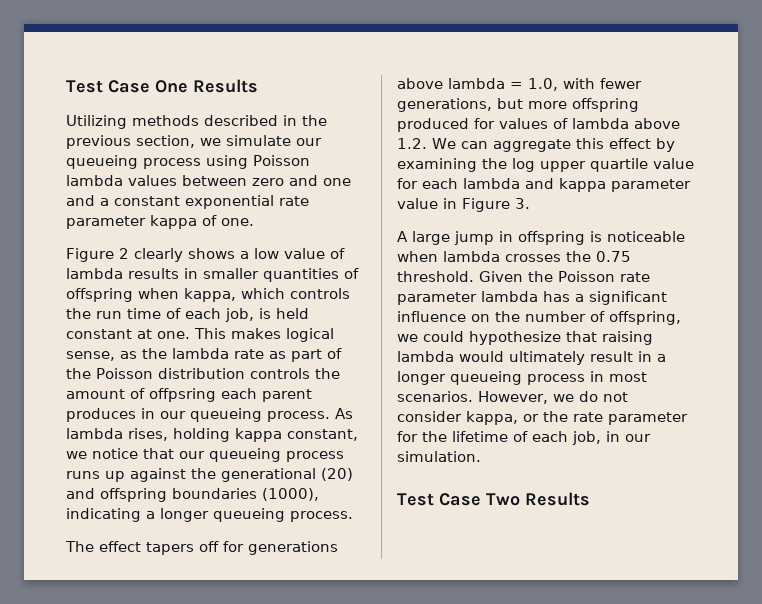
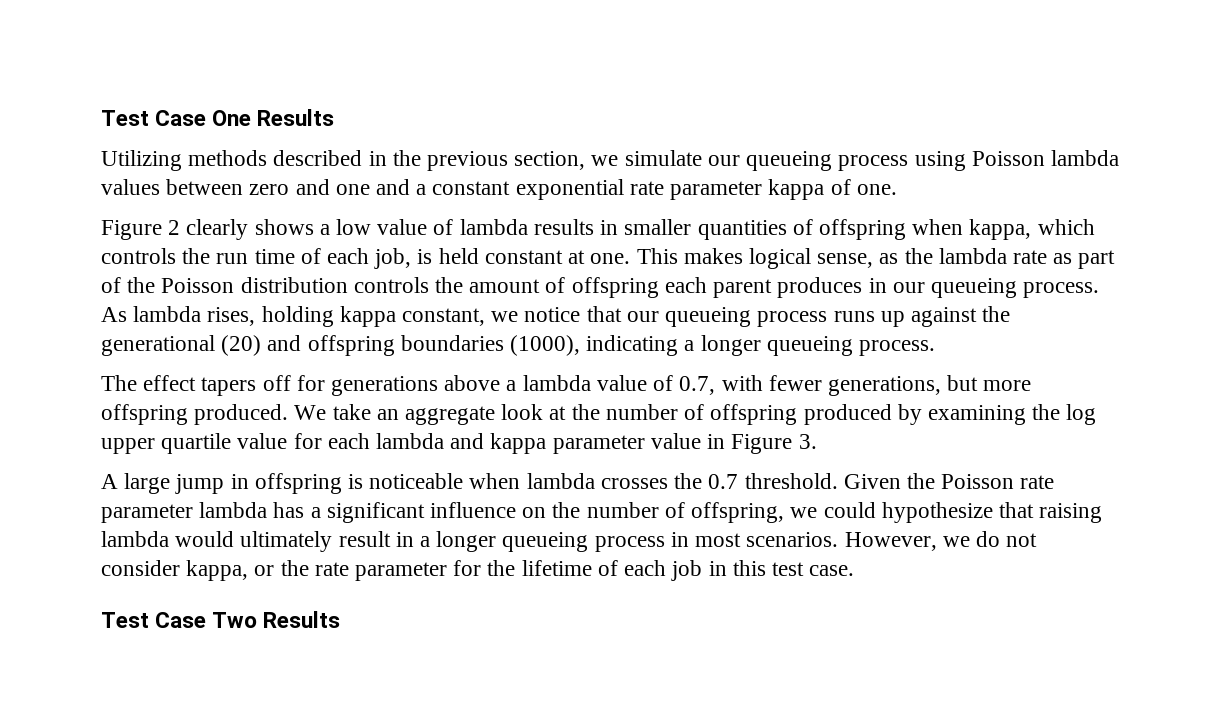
[149,388,216,402] offpsring -> [571,277,659,298] offspring
[448,78,558,91] lambda = 1.0, -> [506,375,716,395] a lambda value of 0.7,
[397,118,680,132] [397,138,651,152] produced for values of lambda above 1.2. We can aggregate this effect -> [194,404,892,425] produced. We take an aggregate look at the number of offspring produced
[596,251,631,262] 0.75 -> [708,474,739,489] 0.7
[572,431,651,445] [397,451,481,462] job, in our simulation. -> [671,560,855,581] job in this test case.

